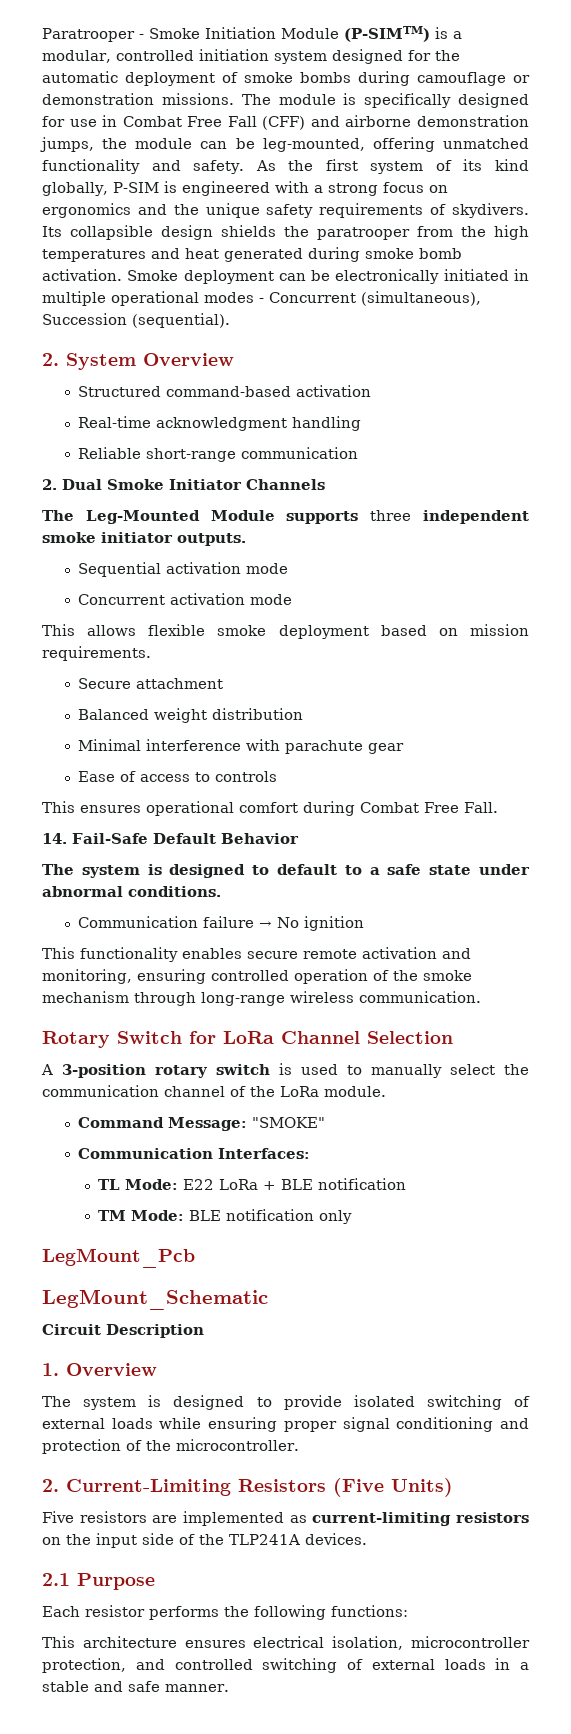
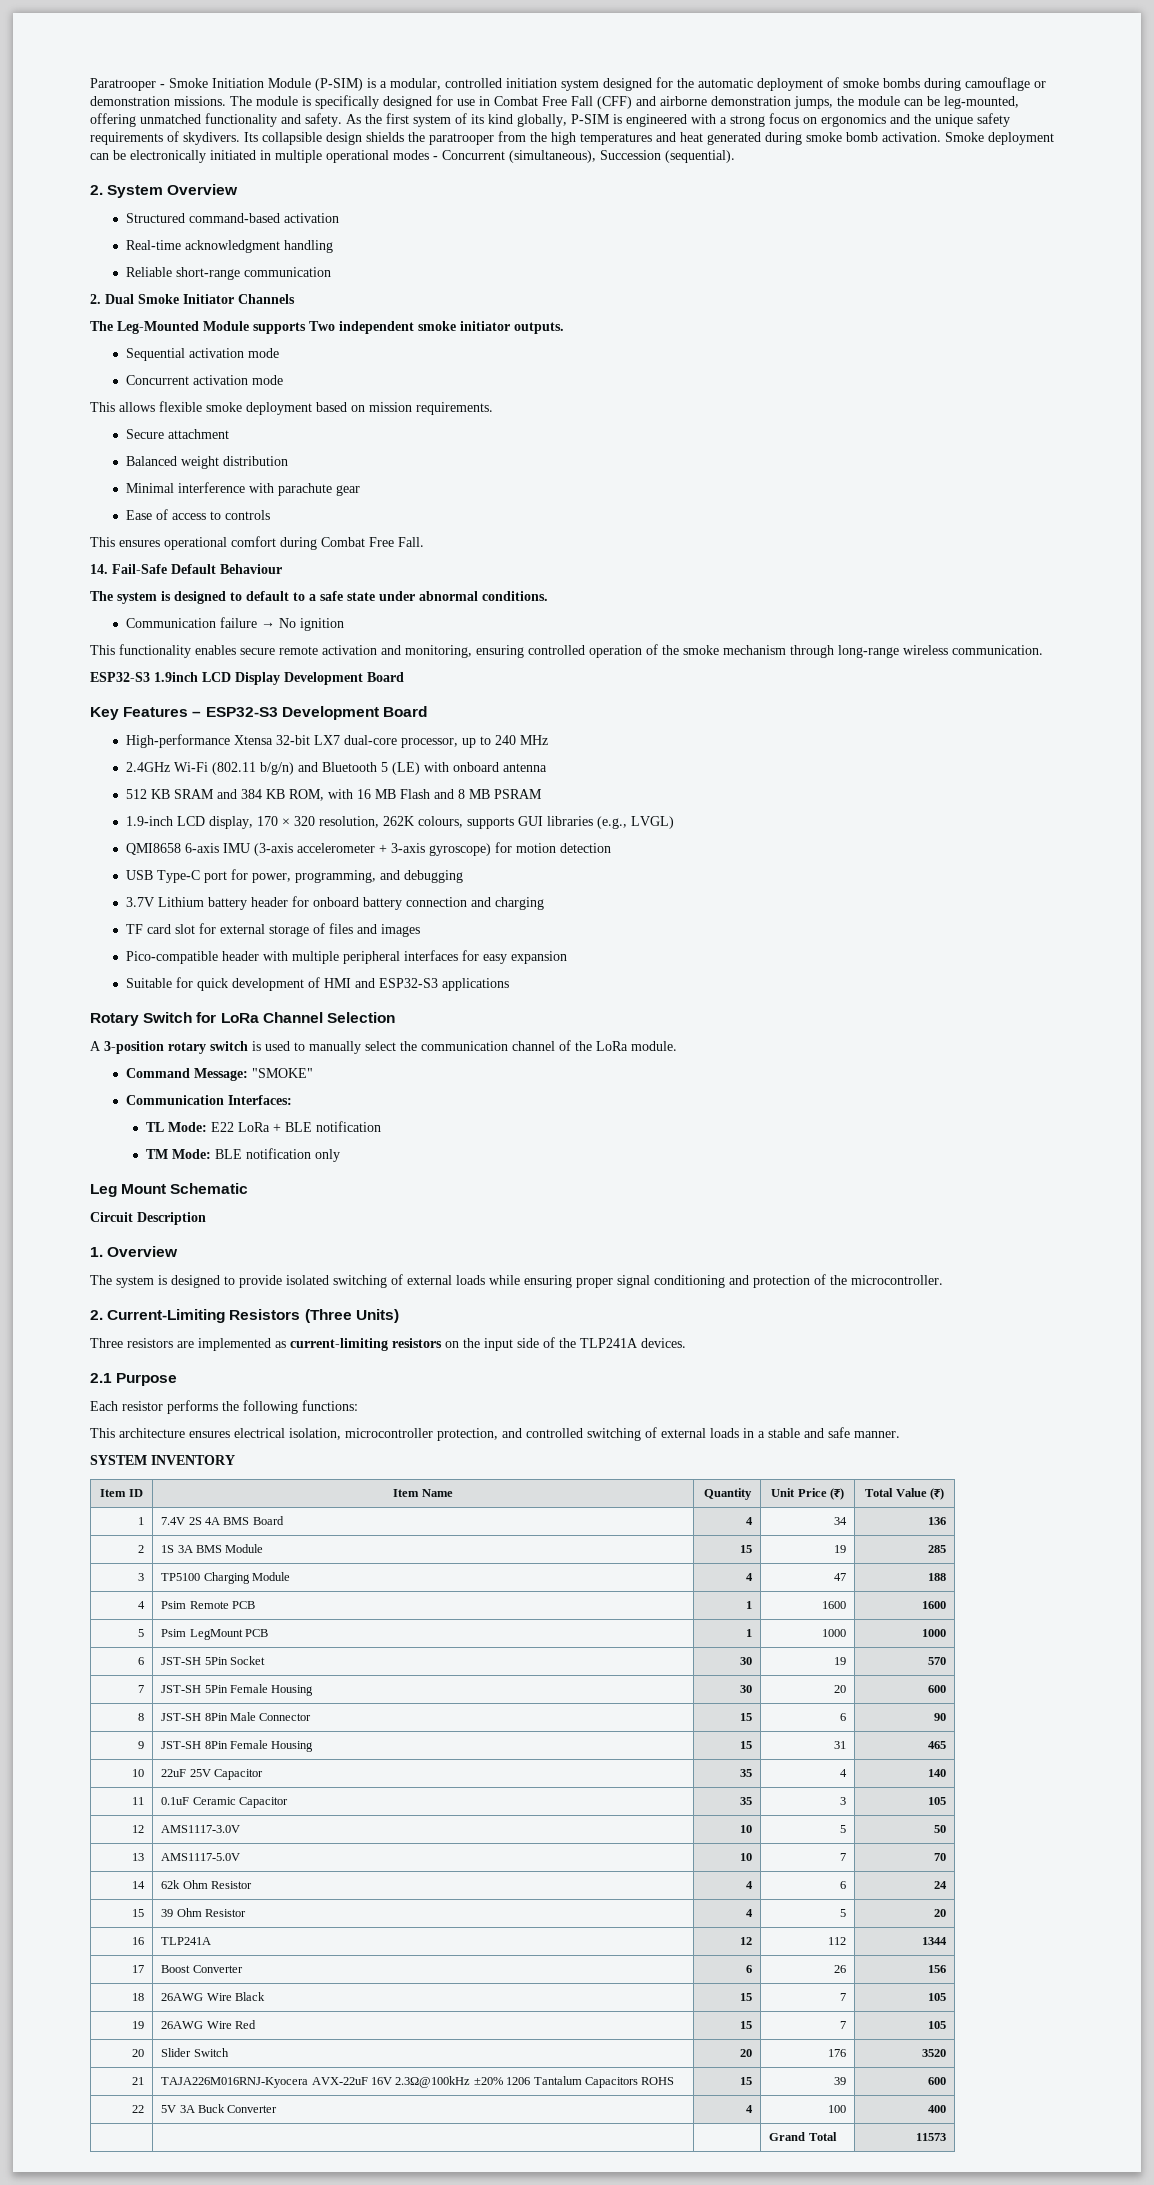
[344,26,430,42] (P-SIMTM) -> [315,78,363,91] (P-SIM)
[370,510,412,521] three -> [309,321,335,331] Two
[221,833,299,844] Behavior -> [220,564,282,574] Behaviour
(481, 997) none -> [90,672,404,685] [90,706,427,720] [125,734,548,748] [125,762,547,775] [125,789,542,801] [125,816,674,829] [125,842,611,856] [125,869,463,883] [125,896,544,910] [125,923,420,937] [125,950,567,964] [125,977,509,991] // ESP32-S3 1.9inch LCD Display Development Board // Key Features – ESP32-S3 Development Board // High-performance Xtensa 32-bit LX7 dual-core processor, up to 240 MHz // 2.4GHz Wi-Fi (802.11 b/g/n) and Bluetooth 5 (LE) with onboard antenna // 512 KB SRAM and 384 KB ROM, with 16 MB Flash and 8 MB PSRAM // 1.9-inch LCD display, 170 × 320 resolution, 262K colours, supports GUI libraries (e.g., LVGL) // QMI8658 6-axis IMU (3-axis accelerometer + 3-axis gyroscope) for motion detection // USB Type-C port for power, programming, and debugging // 3.7V Lithium battery header for onboard battery connection and charging // TF card slot for external storage of files and images // Pico-compatible header with multiple peripheral interfaces for easy expansion // Suitable for quick development of HMI and ESP32-S3 applications
[42,1248,195,1268] [42,1289,268,1310] LegMount_Pcb // LegMount_Schematic -> [90,1183,249,1197] Leg Mount Schematic
[333,1478,384,1497] (Five -> [304,1309,352,1323] (Three
[42,1511,74,1523] Five -> [90,1338,123,1348] Three
(229, 1688) none -> [90,1455,235,1465] [100,1489,143,1497] [393,1489,453,1497] [703,1488,752,1500] [771,1488,844,1500] [865,1488,944,1500] [137,1517,144,1525] [161,1516,284,1525] [745,1517,753,1525] [833,1517,847,1525] [927,1517,946,1525] [137,1545,144,1553] [161,1544,264,1553] [739,1545,752,1553] [833,1545,846,1553] [927,1545,946,1553] [137,1573,144,1581] [161,1572,291,1584] [745,1573,753,1581] [833,1573,846,1581] [927,1573,946,1581] [137,1601,145,1609] [161,1601,256,1609] [745,1601,752,1609] [821,1601,846,1609] [921,1601,946,1609] [137,1629,144,1637] [161,1629,269,1640] [745,1629,752,1637] [821,1629,846,1637] [921,1629,946,1637] [137,1657,144,1665] [161,1656,266,1665] [739,1657,752,1665] [833,1657,846,1665] [927,1657,946,1665] [137,1685,144,1693] [161,1684,314,1696] [739,1685,752,1693] [833,1685,846,1693] [927,1685,946,1693] [137,1713,144,1721] [161,1712,312,1721] [739,1713,752,1721] [839,1713,846,1721] [933,1713,946,1721] [137,1741,144,1749] [161,1740,314,1752] [739,1741,752,1749] [833,1741,846,1749] [927,1741,946,1749] [131,1769,144,1777] [161,1769,264,1780] [739,1769,752,1777] [839,1769,847,1777] [927,1769,946,1777] [131,1797,144,1805] [161,1797,289,1808] [739,1797,752,1805] [839,1797,846,1805] [927,1797,946,1805] [131,1825,144,1833] [161,1825,241,1833] [739,1825,752,1833] [839,1825,846,1833] [933,1825,946,1833] [131,1853,144,1861] [161,1853,241,1861] [739,1853,752,1861] [839,1853,846,1861] [933,1853,946,1861] [131,1881,145,1889] [161,1880,253,1889] [745,1881,753,1889] [839,1881,846,1889] [933,1881,947,1889] [131,1909,144,1917] [161,1908,247,1917] [745,1909,753,1917] [839,1909,846,1917] [933,1909,946,1917] [131,1937,144,1945] [161,1937,212,1945] [739,1937,752,1945] [827,1937,846,1945] [921,1937,947,1945] [131,1965,144,1973] [161,1965,243,1973] [745,1965,752,1973] [833,1965,846,1973] [927,1965,946,1973] [131,1993,144,2001] [161,1992,266,2001] [739,1993,752,2001] [839,1993,846,2001] [927,1993,946,2001] [131,2021,144,2029] [161,2020,257,2029] [739,2021,752,2029] [839,2021,846,2029] [927,2021,946,2029] [131,2049,144,2057] [161,2048,229,2057] [739,2049,752,2057] [827,2049,846,2057] [921,2049,946,2057] [131,2077,144,2085] [161,2076,675,2088] [739,2077,752,2085] [833,2077,846,2085] [927,2077,946,2085] [131,2105,144,2113] [161,2104,278,2113] [745,2105,753,2113] [827,2105,846,2113] [927,2105,946,2113] [769,2132,837,2141] [915,2133,946,2141] // SYSTEM INVENTORY // Item ID | Item Name | Quantity | Unit Price (₹) | Total Value (₹) // 1 | 7.4V 2S 4A BMS Board | 4 | 34 | 136 // 2 | 1S 3A BMS Module | 15 | 19 | 285 // 3 | TP5100 Charging Module | 4 | 47 | 188 // 4 | Psim Remote PCB | 1 | 1600 | 1600 // 5 | Psim LegMount PCB | 1 | 1000 | 1000 // 6 | JST-SH 5Pin Socket | 30 | 19 | 570 // 7 | JST-SH 5Pin Female Housing | 30 | 20 | 600 // 8 | JST-SH 8Pin Male Connector | 15 | 6 | 90 // 9 | JST-SH 8Pin Female Housing | 15 | 31 | 465 // 10 | 22uF 25V Capacitor | 35 | 4 | 140 // 11 | 0.1uF Ceramic Capacitor | 35 | 3 | 105 // 12 | AMS1117-3.0V | 10 | 5 | 50 // 13 | AMS1117-5.0V | 10 | 7 | 70 // 14 | 62k Ohm Resistor | 4 | 6 | 24 // 15 | 39 Ohm Resistor | 4 | 5 | 20 // 16 | TLP241A | 12 | 112 | 1344 // 17 | Boost Converter | 6 | 26 | 156 // 18 | 26AWG Wire Black | 15 | 7 | 105 // 19 | 26AWG Wire Red | 15 | 7 | 105 // 20 | Slider Switch | 20 | 176 | 3520 // 21 | TAJA226M016RNJ-Kyocera AVX-22uF 16V 2.3Ω@100kHz ±20% 1206 Tantalum Capacitors ROHS | 15 | 39 | 600 // 22 | 5V 3A Buck Converter | 4 | 100 | 400 // | | | Grand Total | 11573

